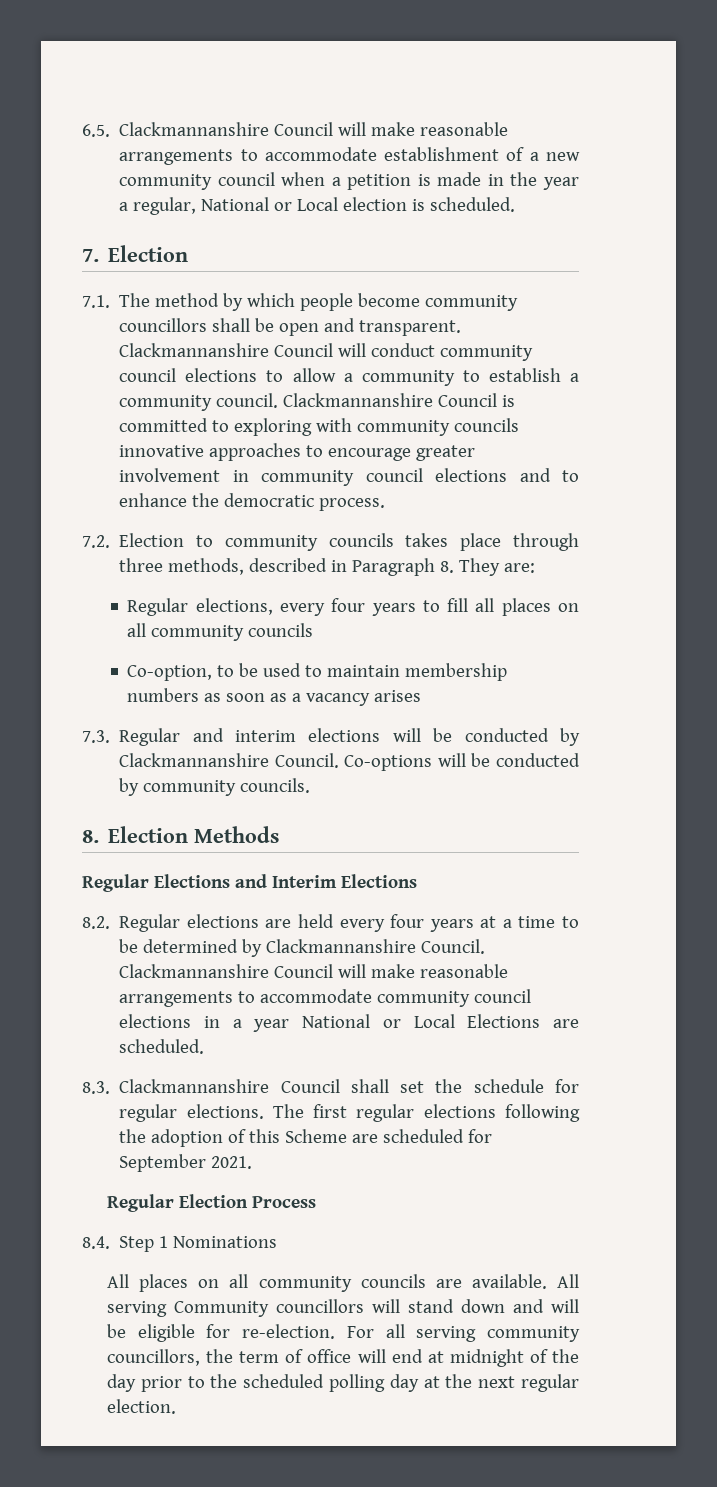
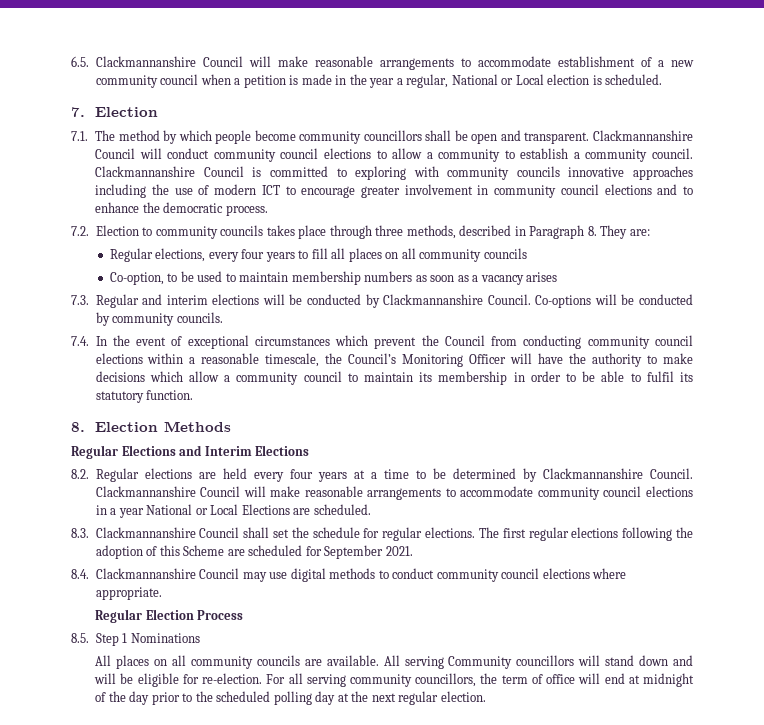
(302, 452) none -> [95,184,280,198] including the use of modern ICT
(311, 785) none -> [71,335,693,349] [95,353,693,367] [95,371,693,385] [95,390,194,403] // 7.4. In the event of exceptional circumstances which prevent the Council from conducting community council elections within a reasonable timescale, the Council’s Monitoring Officer will have the authority to make decisions which allow a community council to maintain its membership in order to be able to fulfil its statutory function.
(253, 1162) none -> [71,568,627,582] [95,587,162,600] // 8.4. Clackmannanshire Council may use digital methods to conduct community council elections where appropriate.
[82,1236,110,1249] 8.4. -> [71,633,89,643] 8.5.

